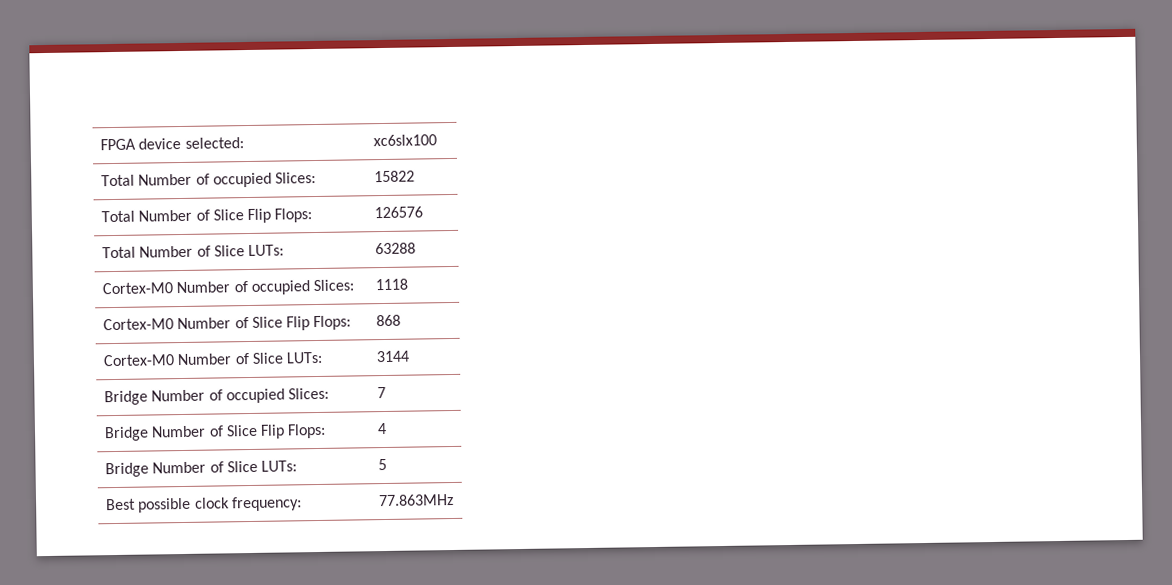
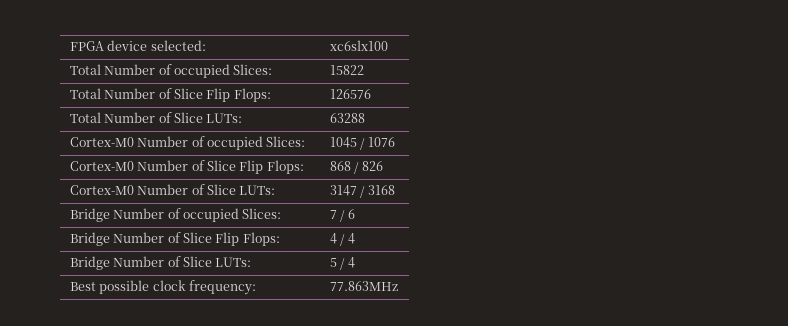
[374,278,408,291] 1118 -> [329,137,395,150] 1045 / 1076
(401, 320) none -> [354,161,383,174] / 826
[375,350,410,363] 3144 -> [329,185,395,198] 3147 / 3168
(386, 392) none -> [340,209,355,222] / 6
(387, 428) none -> [340,233,355,246] / 4
(387, 464) none -> [340,257,355,270] / 4

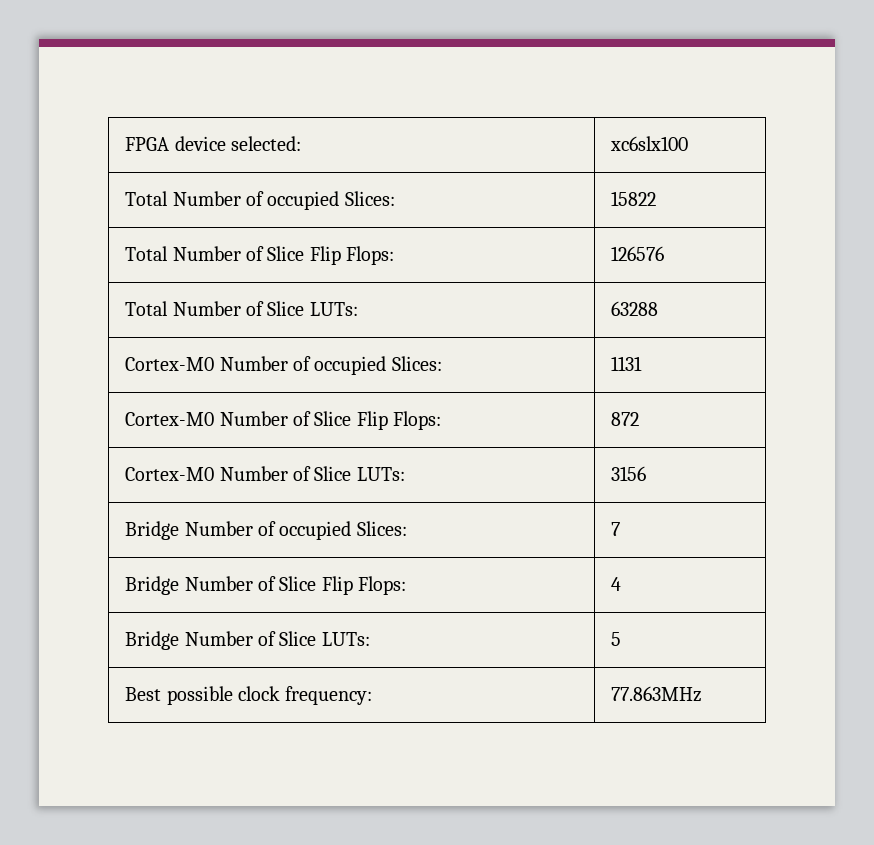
[329,137,395,150] 1045 / 1076 -> [611,356,643,371] 1131
[329,161,383,174] 868 / 826 -> [611,412,640,426] 872
[329,185,395,198] 3147 / 3168 -> [611,466,647,481] 3156
[340,209,355,222] / 6 -> (621, 529) none
[340,233,355,246] / 4 -> (622, 584) none
[340,257,355,270] / 4 -> (622, 639) none

